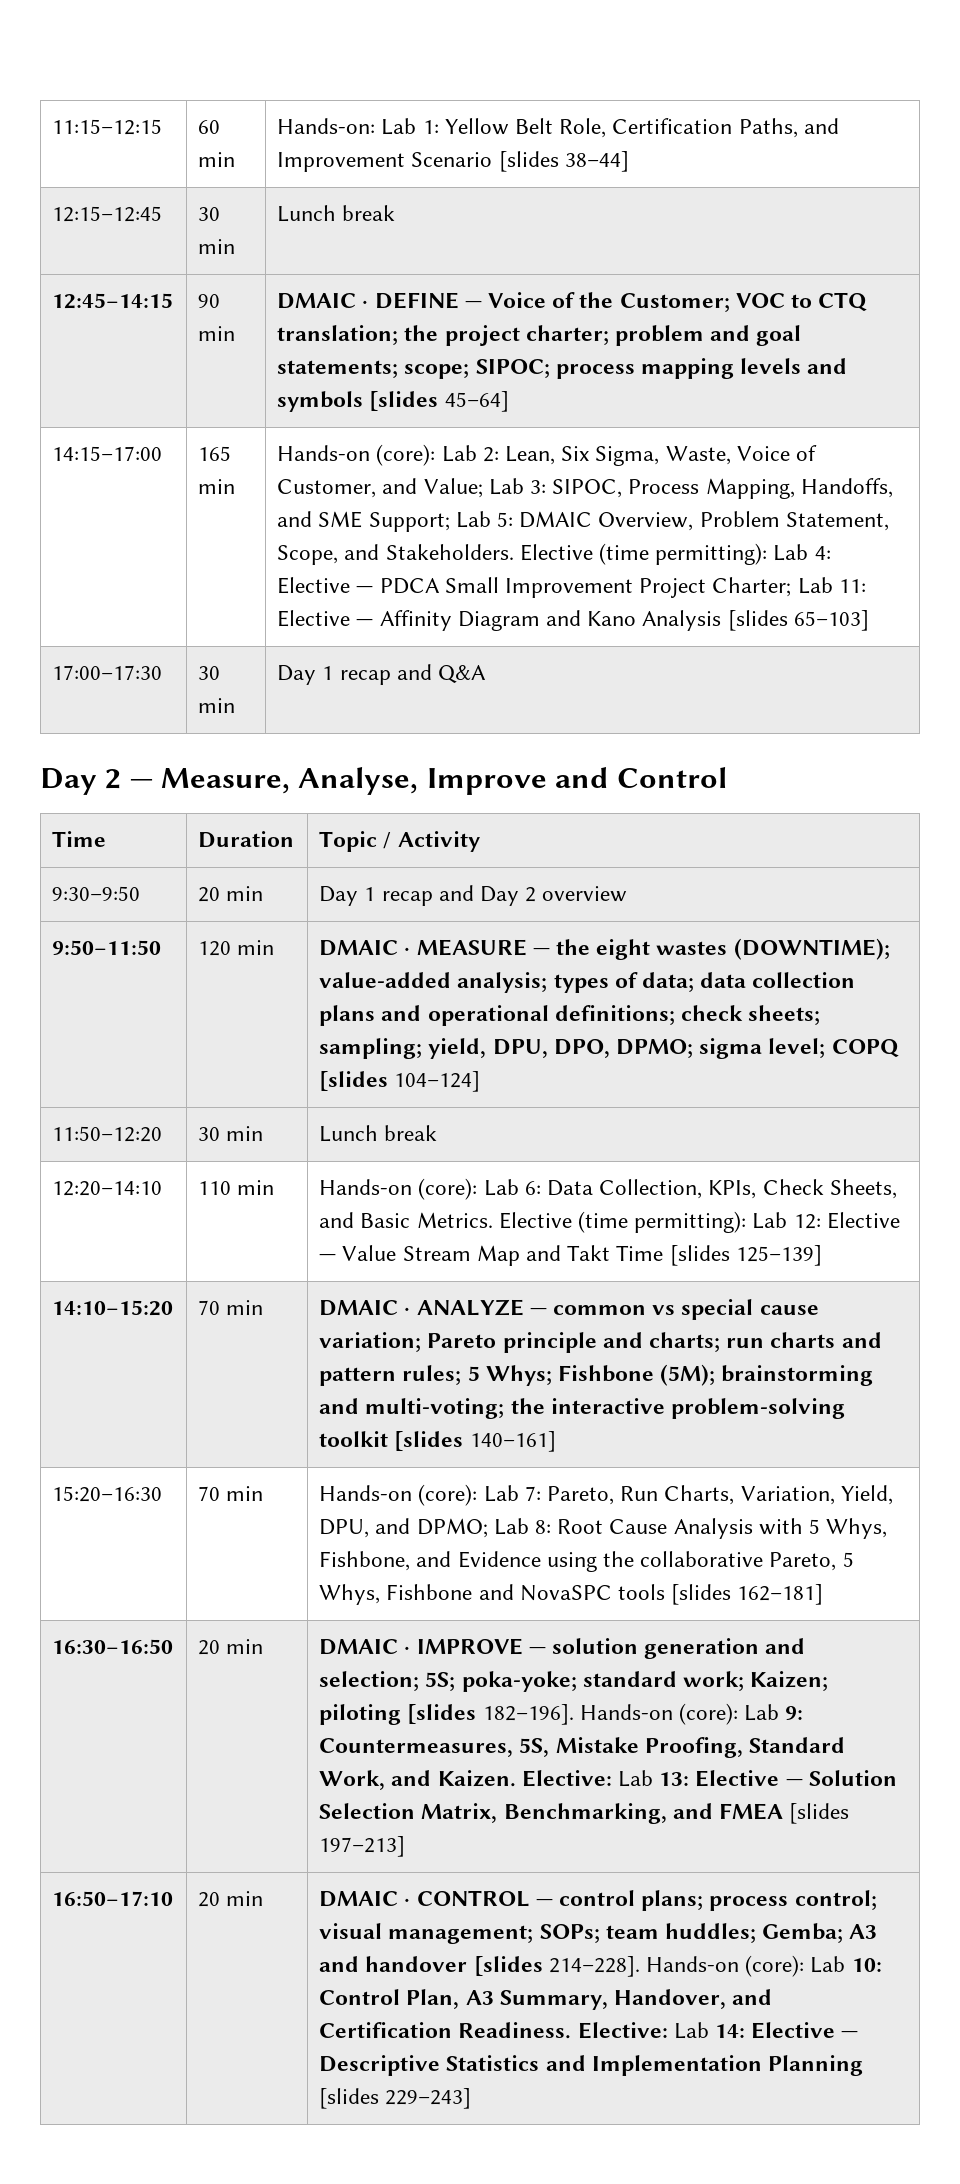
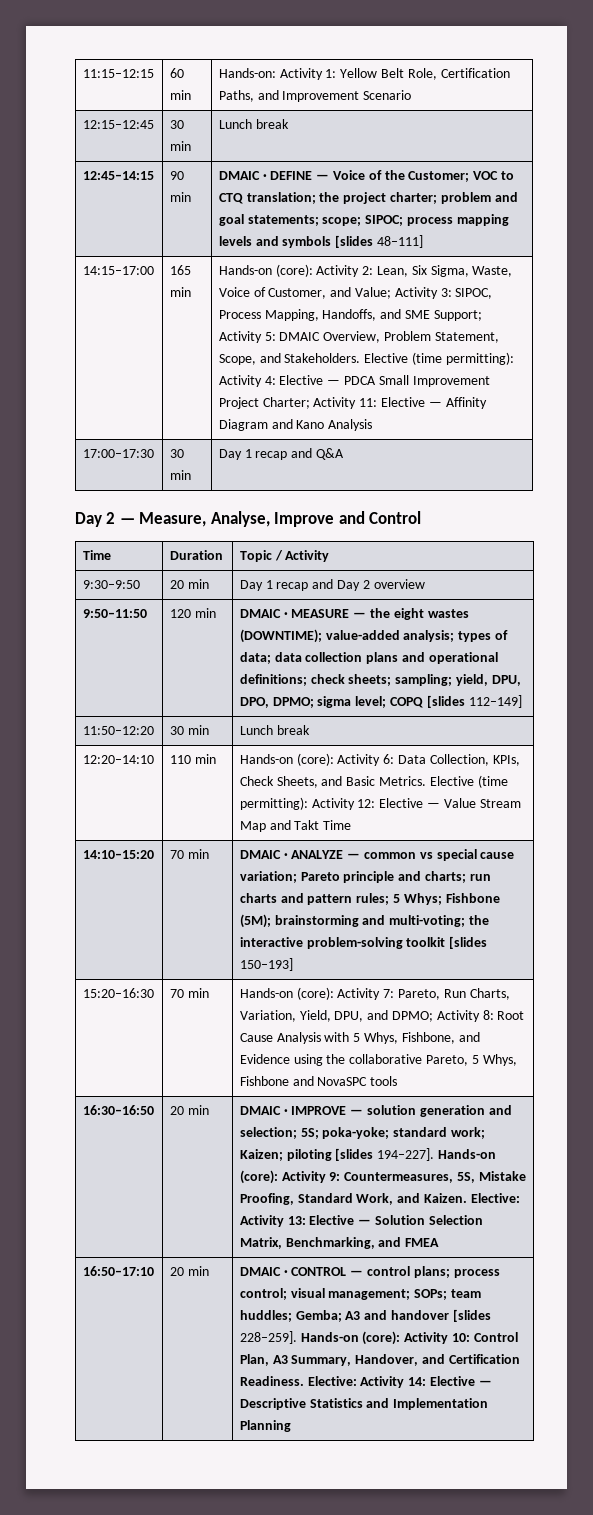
[381,118,417,135] Lab -> [279,68,323,80] Activity
[498,151,629,172] [slides 38–44] -> (412, 95) none
[444,391,509,412] 45–64] -> [376,235,423,248] 48–111]
[441,445,477,462] Lab -> [316,265,360,277] Activity
[488,478,524,495] Lab -> [394,287,438,299] Activity
[455,511,491,528] Lab -> [218,331,262,343] Activity
[773,544,809,561] Lab -> [218,375,262,387] Activity
[797,577,833,594] Lab -> [313,397,357,409] Activity
[727,610,869,631] [slides 65–103] -> (373, 425) none
[394,1071,481,1092] 104–124] -> [468,695,522,708] 112–149]
[483,1179,519,1196] Lab -> [337,754,381,766] Activity
[752,1212,788,1229] Lab -> [311,798,355,810] Activity
[669,1245,822,1266] [slides 125–139] -> (352, 825) none
[469,1431,556,1452] 140–161] -> [239,958,293,971] 150–193]
[483,1485,519,1502] Lab -> [337,988,381,1000] Activity
[493,1518,529,1535] Lab -> [436,1010,480,1022] Activity
[671,1584,824,1605] [slides 162–181] -> (398, 1081) none
[482,1703,780,1725] 182–196]. Hands-on (core): Lab -> [377,1148,496,1161] [239,1170,326,1184] 194–227]. Hands-on (core): Activity
[617,1770,653,1787] Lab -> [239,1215,284,1227] Activity
[789,1803,850,1824] [319,1836,406,1857] [slides 197–213] -> (440, 1242) none
[548,1955,846,1977] 214–228]. Hands-on (core): Lab -> [239,1331,449,1345] 228–259]. Hands-on (core): Activity
[673,2022,709,2039] Lab -> [360,1376,405,1388] Activity
[319,2088,472,2109] [slides 229–243] -> (291, 1426) none

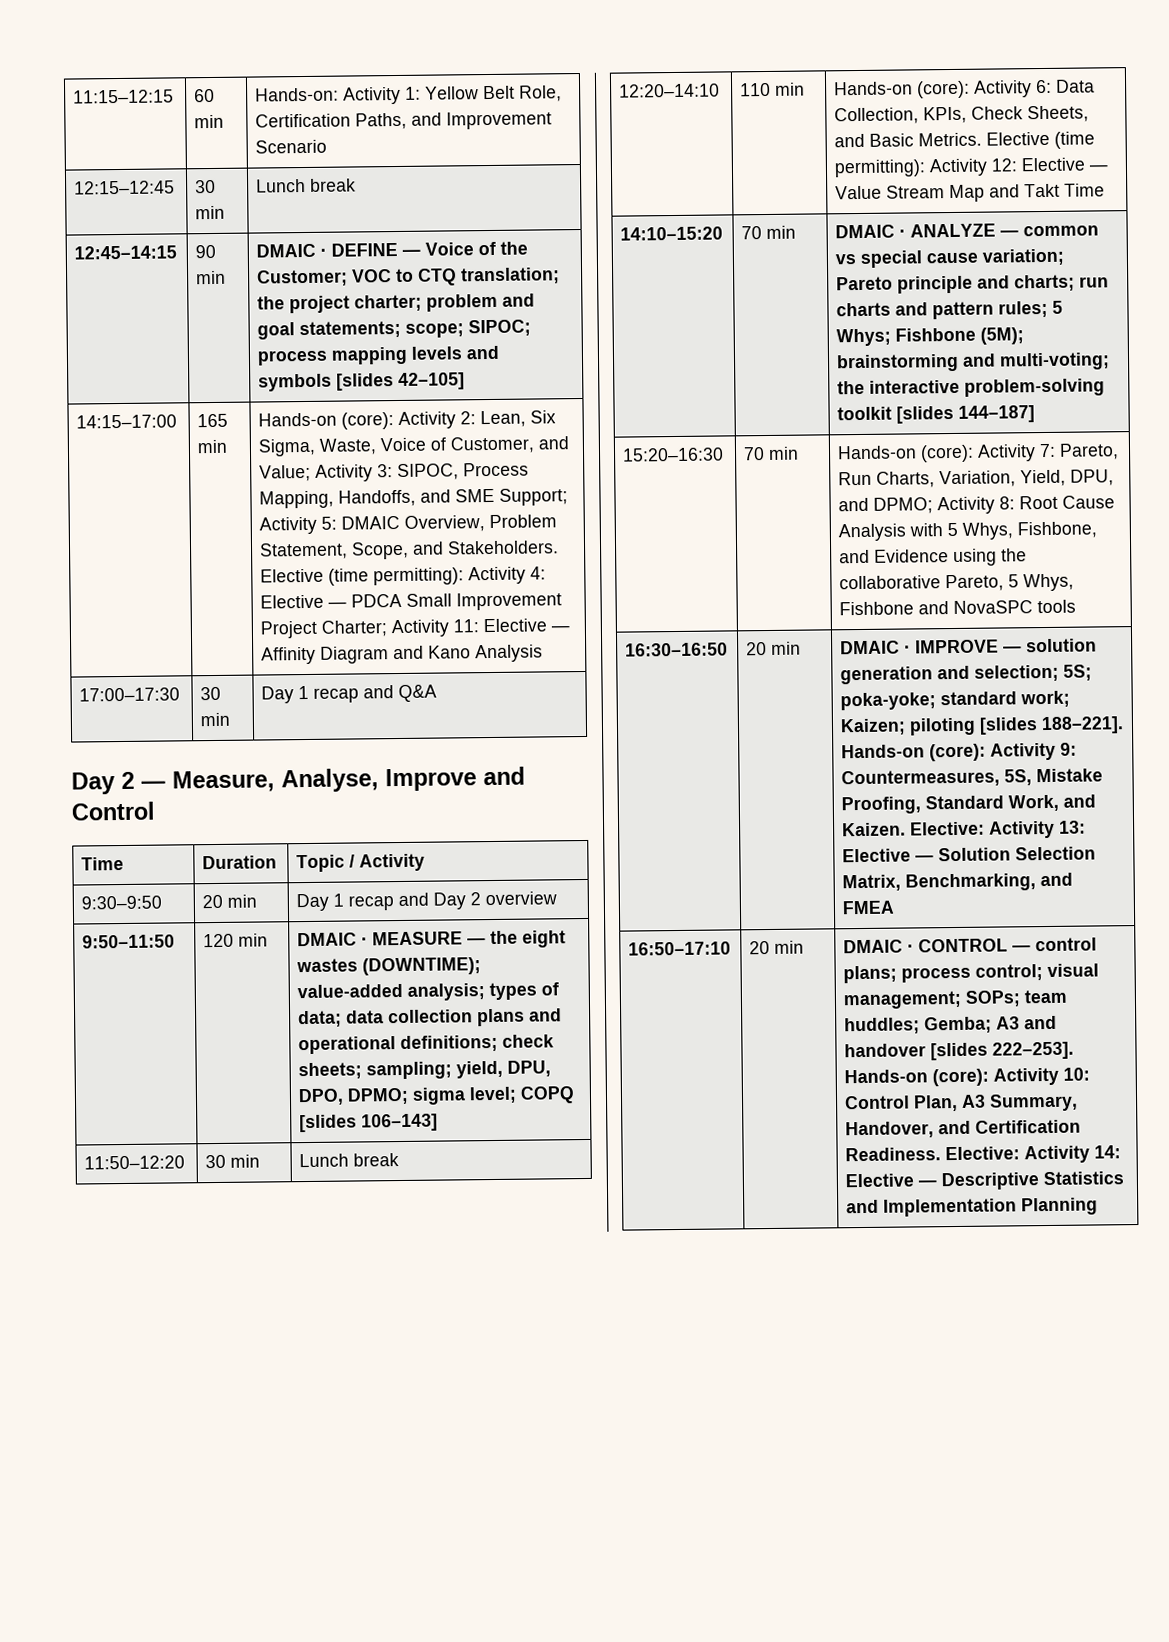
[376,235,423,248] 48–111] -> [398,372,466,390] 42–105]
[468,695,522,708] 112–149] -> [361,1113,439,1132] 106–143]
[239,958,293,971] 150–193] -> [958,405,1036,423] 144–187]
[377,1148,435,1161] 194–227]. -> [1041,716,1125,735] 188–221].
[239,1331,297,1344] 228–259]. -> [992,1041,1075,1060] 222–253].

